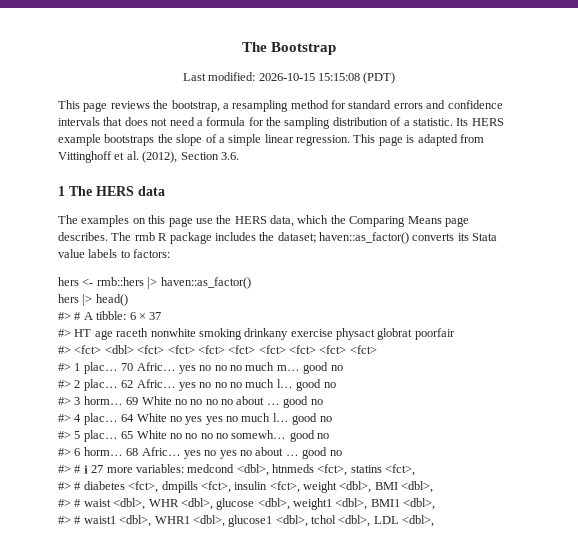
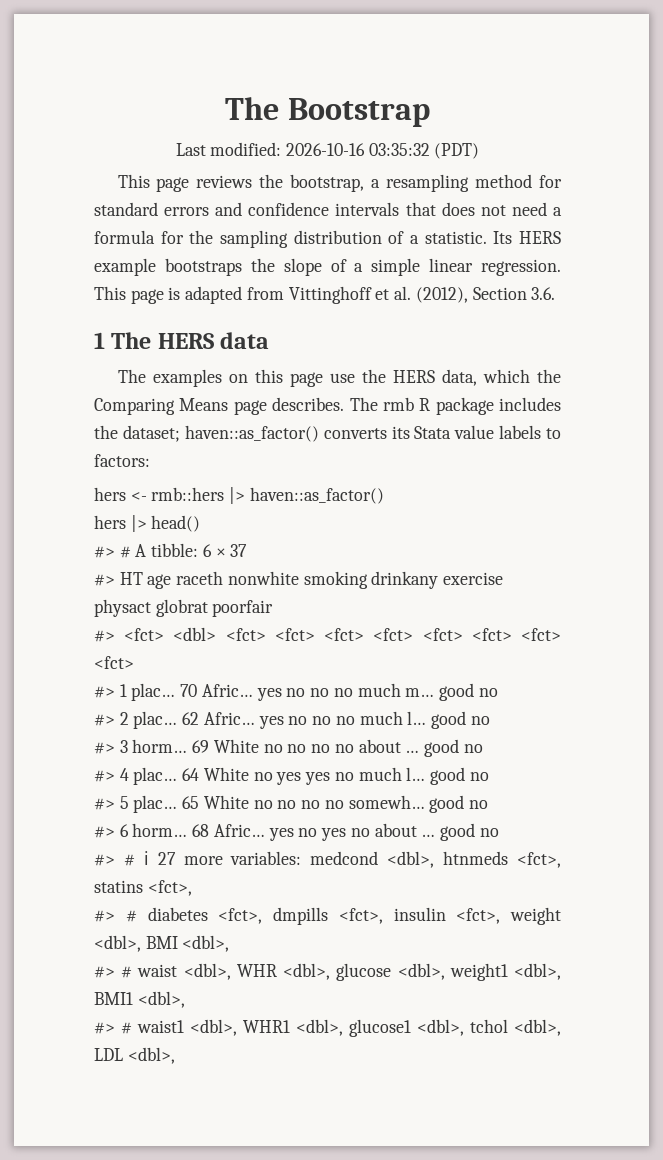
[258,73,360,81] 2026-10-15 15:15:08 -> [286,143,430,156] 2026-10-16 03:35:32

